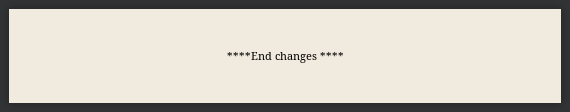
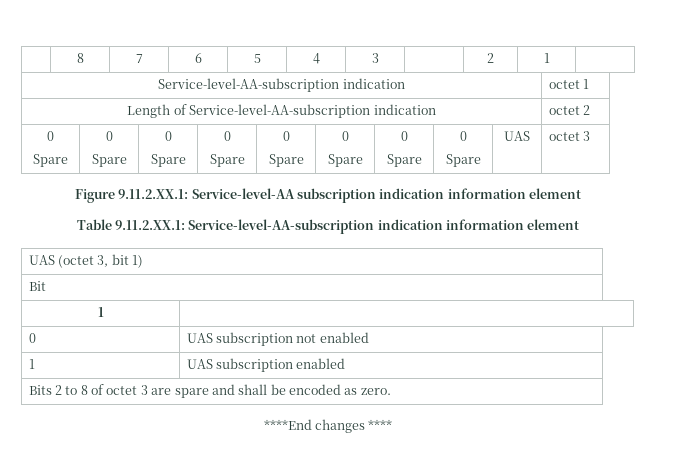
(226, 56) none -> [76,53,84,63] [135,54,143,63] [194,53,202,63] [253,54,261,63] [312,53,320,64] [371,53,379,63] [487,53,494,63] [543,53,550,63] [158,78,405,92] [548,79,589,89] [127,104,436,118] [548,105,590,115] [47,131,54,141] [33,154,68,167] [105,131,113,141] [91,154,127,167] [164,131,172,141] [150,154,186,167] [223,131,231,141] [209,154,245,167] [282,131,290,141] [268,154,304,167] [341,131,349,141] [327,154,363,167] [400,131,408,141] [386,154,422,167] [459,131,467,141] [445,154,481,167] [504,131,530,141] [548,131,590,141] [74,188,582,203] [76,219,580,234] [28,254,144,268] [28,281,46,291] [97,307,104,317] [28,333,36,343] [186,332,369,346] [28,359,35,369] [186,358,346,372] [28,384,391,398] | 8 | 7 | 6 | 5 | 4 | 3 | | 2 | 1 | // Service-level-AA-subscription indication | octet 1 // Length of Service-level-AA-subscription indication | octet 2 // 0 // Spare | 0 // Spare | 0 // Spare | 0 // Spare | 0 // Spare | 0 // Spare | 0 // Spare | 0 // Spare | UAS | octet 3 // Figure 9.11.2.XX.1: Service-level-AA subscription indication information element // Table 9.11.2.XX.1: Service-level-AA-subscription indication information element // UAS (octet 3, bit 1) // Bit // 1 | // 0 | UAS subscription not enabled // 1 | UAS subscription enabled // Bits 2 to 8 of octet 3 are spare and shall be encoded as zero. //

